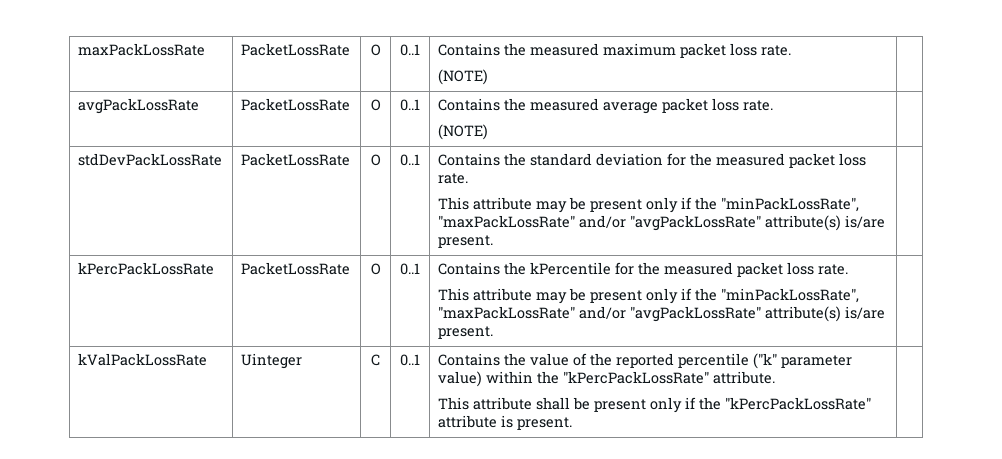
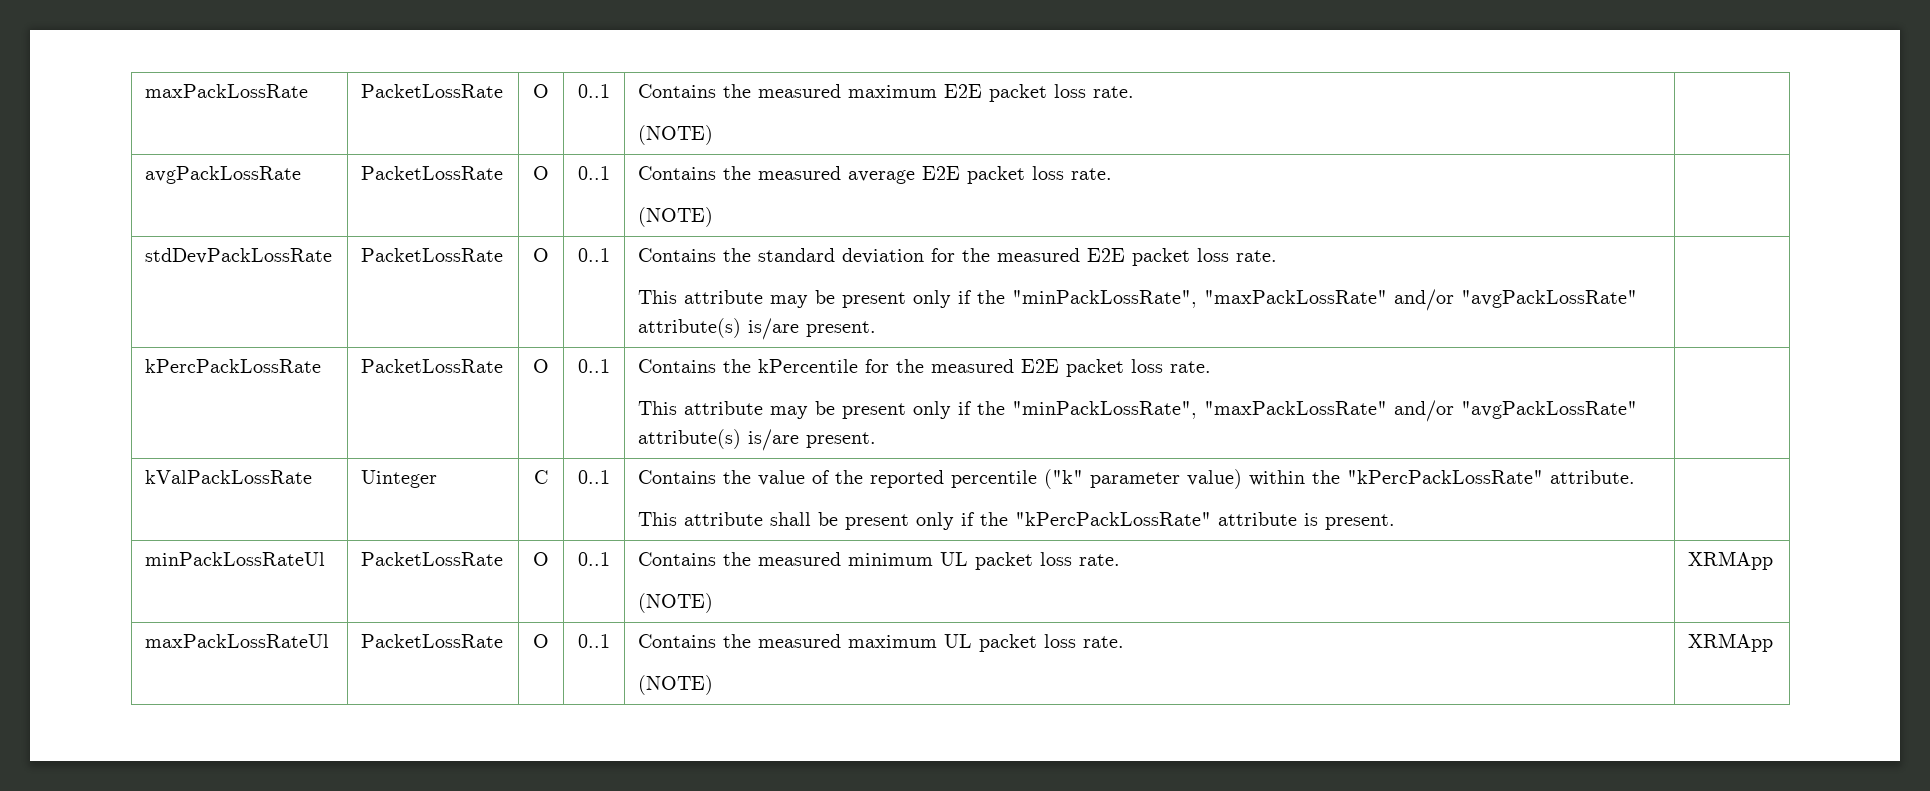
(677, 49) none -> [944,84,983,98] E2E
(659, 108) none -> [922,166,961,180] E2E
(786, 159) none -> [1087,248,1126,262] E2E
(734, 268) none -> [1021,359,1060,373] E2E
(573, 423) none -> [145,552,326,566] [361,552,504,566] [533,552,549,566] [578,552,610,566] [638,552,1121,570] [638,593,714,613] [1688,551,1774,570] [145,634,330,648] [361,634,504,648] [533,634,549,648] [578,634,610,648] [638,634,1125,652] [638,675,714,695] [1688,633,1774,652] // minPackLossRateUl | PacketLossRate | O | 0..1 | Contains the measured minimum UL packet loss rate. // (NOTE) | XRMApp // maxPackLossRateUl | PacketLossRate | O | 0..1 | Contains the measured maximum UL packet loss rate. // (NOTE) | XRMApp

